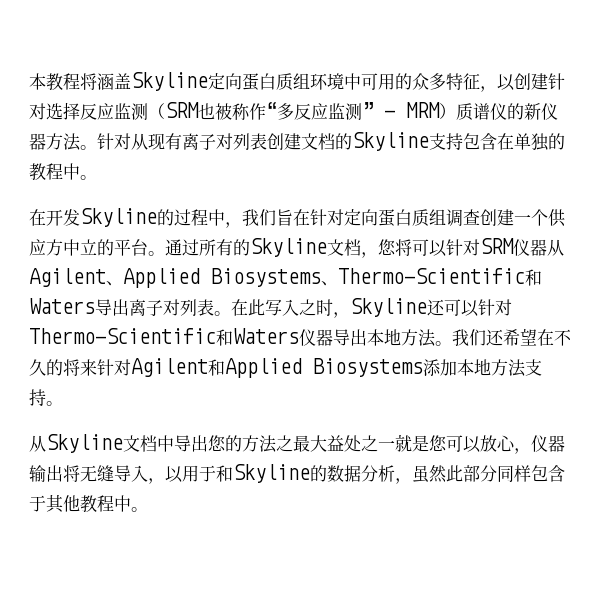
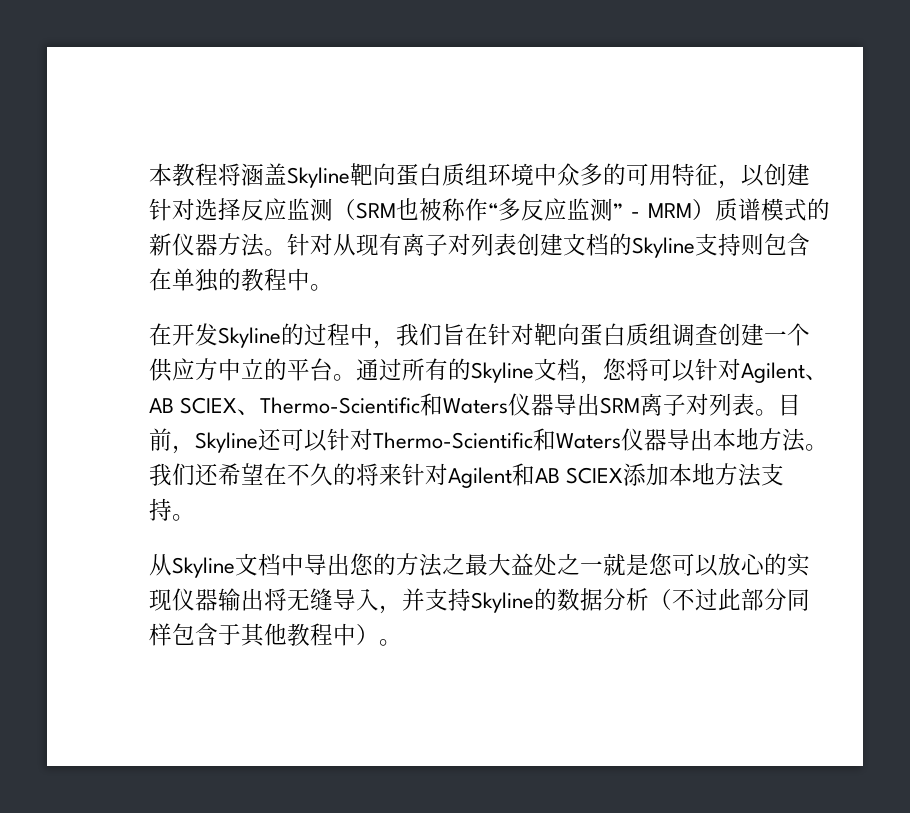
[208,73,225,90] 定 -> [350,163,373,186] 靶
[361,73,446,90] 可用的众多 -> [557,163,672,186] 众多的可用
[490,103,507,120] 仪 -> [761,198,807,221] 模式
(463, 141) none -> [741,233,764,256] 则
[344,209,361,226] 定 -> [534,323,557,346] 靶
[480,238,564,256] [29,268,542,288] [29,298,333,316] SRM仪器从Agilent、Applied Biosystems、Thermo-Scientific和Waters导出离子对列表。在此写入之时 -> [741,362,828,383] [149,393,802,416] [149,428,172,451] Agilent、AB SCIEX、Thermo-Scientific和Waters仪器导出SRM离子对列表。目前
[225,358,423,378] Applied Biosystems -> [535,467,624,484] AB SCIEX
[514,448,531,454] ， -> [764,553,810,577] [149,589,172,611] 的实现
[165,465,233,483] 以用于和 -> [402,588,471,611] 并支持
[395,465,447,484] ，虽然 -> [649,588,718,611] （不过
(131, 503) none -> [356,623,379,645] ）

